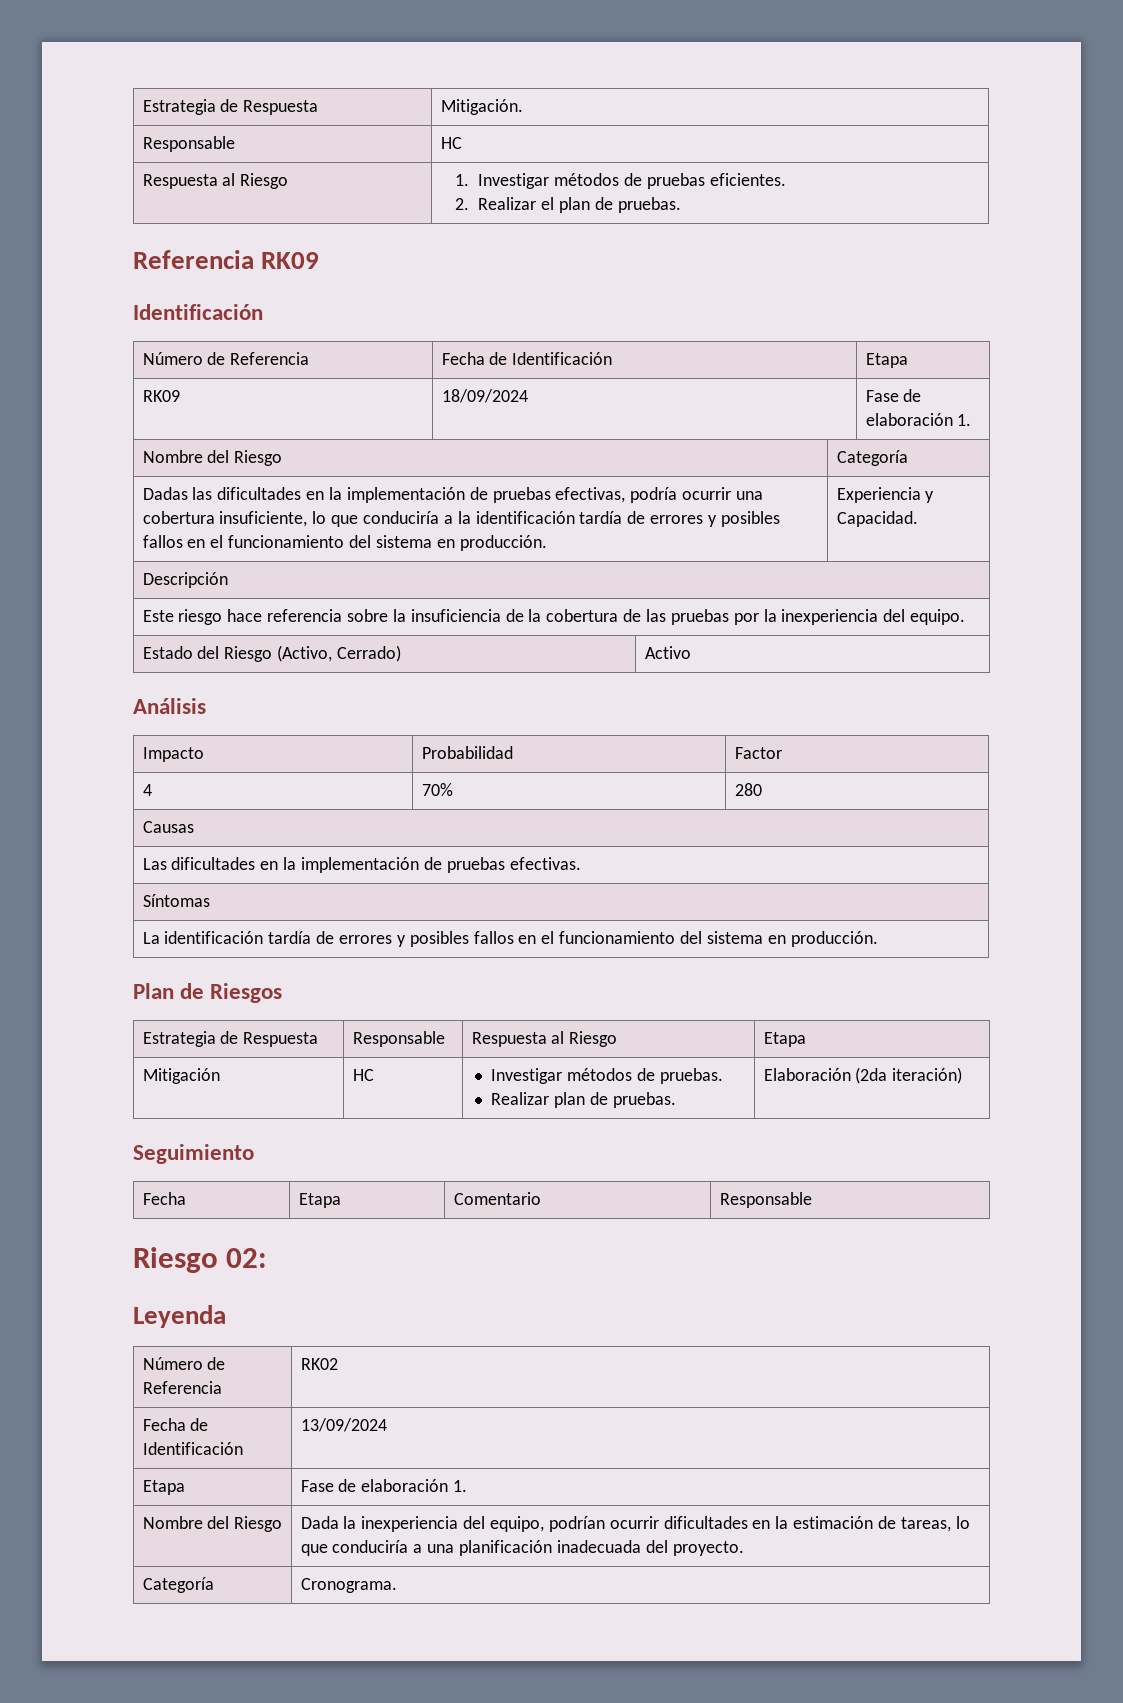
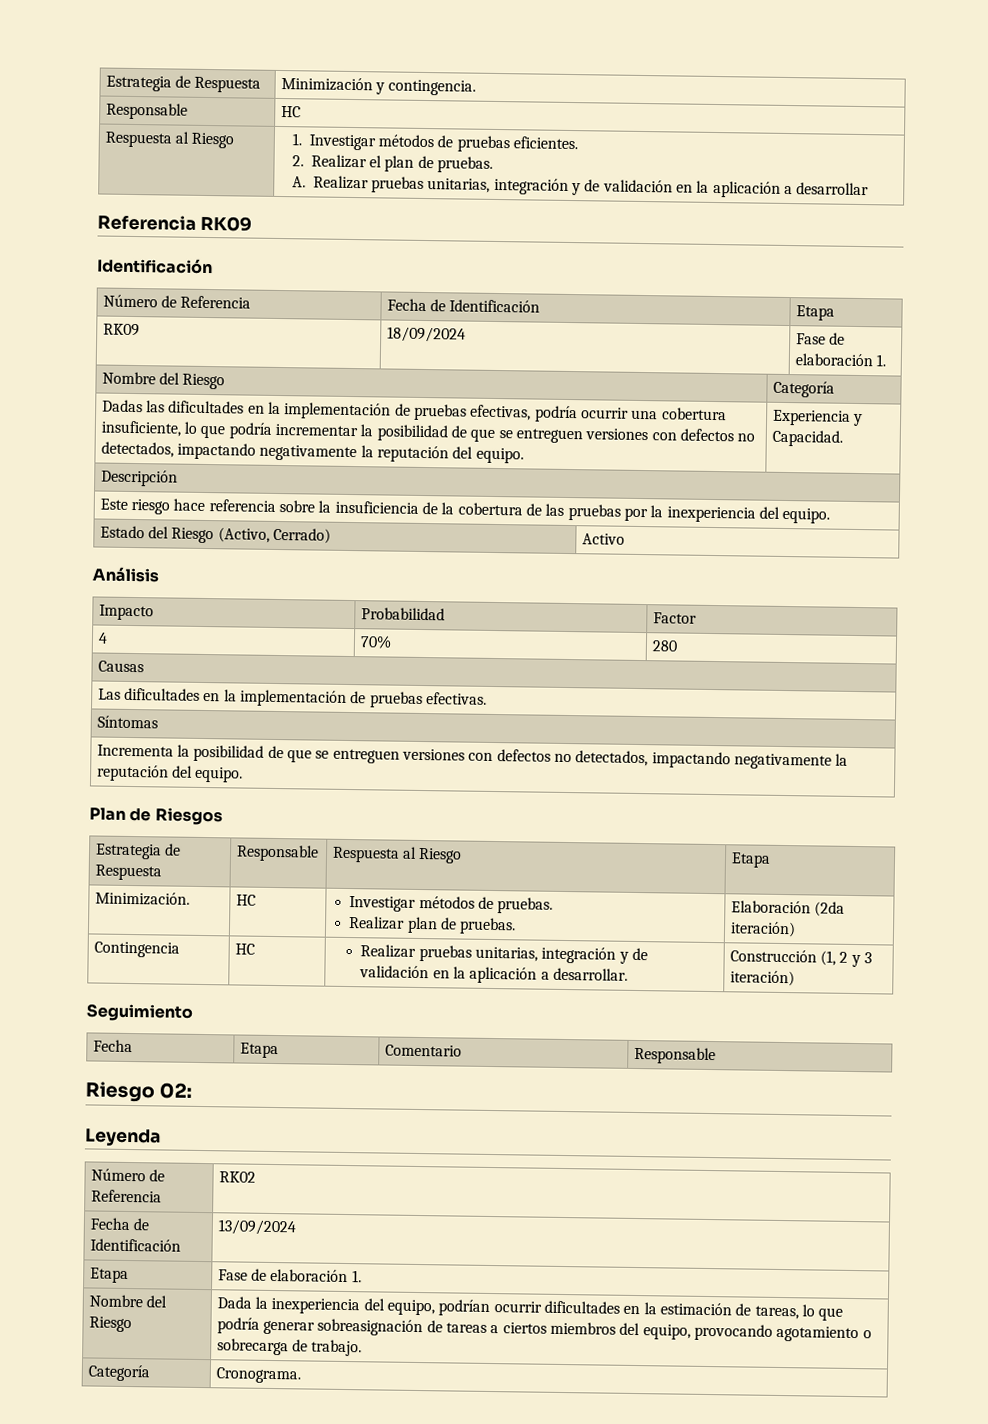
[142,99,319,115] [440,99,523,115] Estrategia de Respuesta | Mitigación. -> [105,75,262,93] [280,76,477,96] Estrategia de Respuesta | Minimización y contingencia.
(681, 205) none -> [291,175,870,198] // A. Realizar pruebas unitarias, integración y de validación en la aplicación a desarrollar
[362,511,780,527] [142,535,547,551] conduciría a la identificación tardía de errores y posibles fallos en el funcionamiento del sistema en producción. -> [228,422,756,444] [100,441,524,464] podría incrementar la posibilidad de que se entreguen versiones con defectos no detectados, impactando negativamente la reputación del equipo.
[142,931,878,947] La identificación tardía de errores y posibles fallos en el funcionamiento del sistema en producción. -> [96,744,849,770] [96,764,244,783] Incrementa la posibilidad de que se entreguen versiones con defectos no detectados, impactando negativamente la reputación del equipo.
[142,1068,220,1084] Mitigación -> [94,891,190,906] Minimización.
(963, 1075) none -> [93,941,180,958] [234,943,255,955] [360,944,648,964] [359,965,628,984] [729,949,873,968] [729,970,795,987] // Contingencia | HC | Realizar pruebas unitarias, integración y de validación en la aplicación a desarrollar. | Construcción (1, 2 y 3 iteración)
[332,1540,744,1556] conduciría a una planificación inadecuada del proyecto. -> [216,1317,872,1343] [216,1338,363,1357] podría generar sobreasignación de tareas a ciertos miembros del equipo, provocando agotamiento o sobrecarga de trabajo.

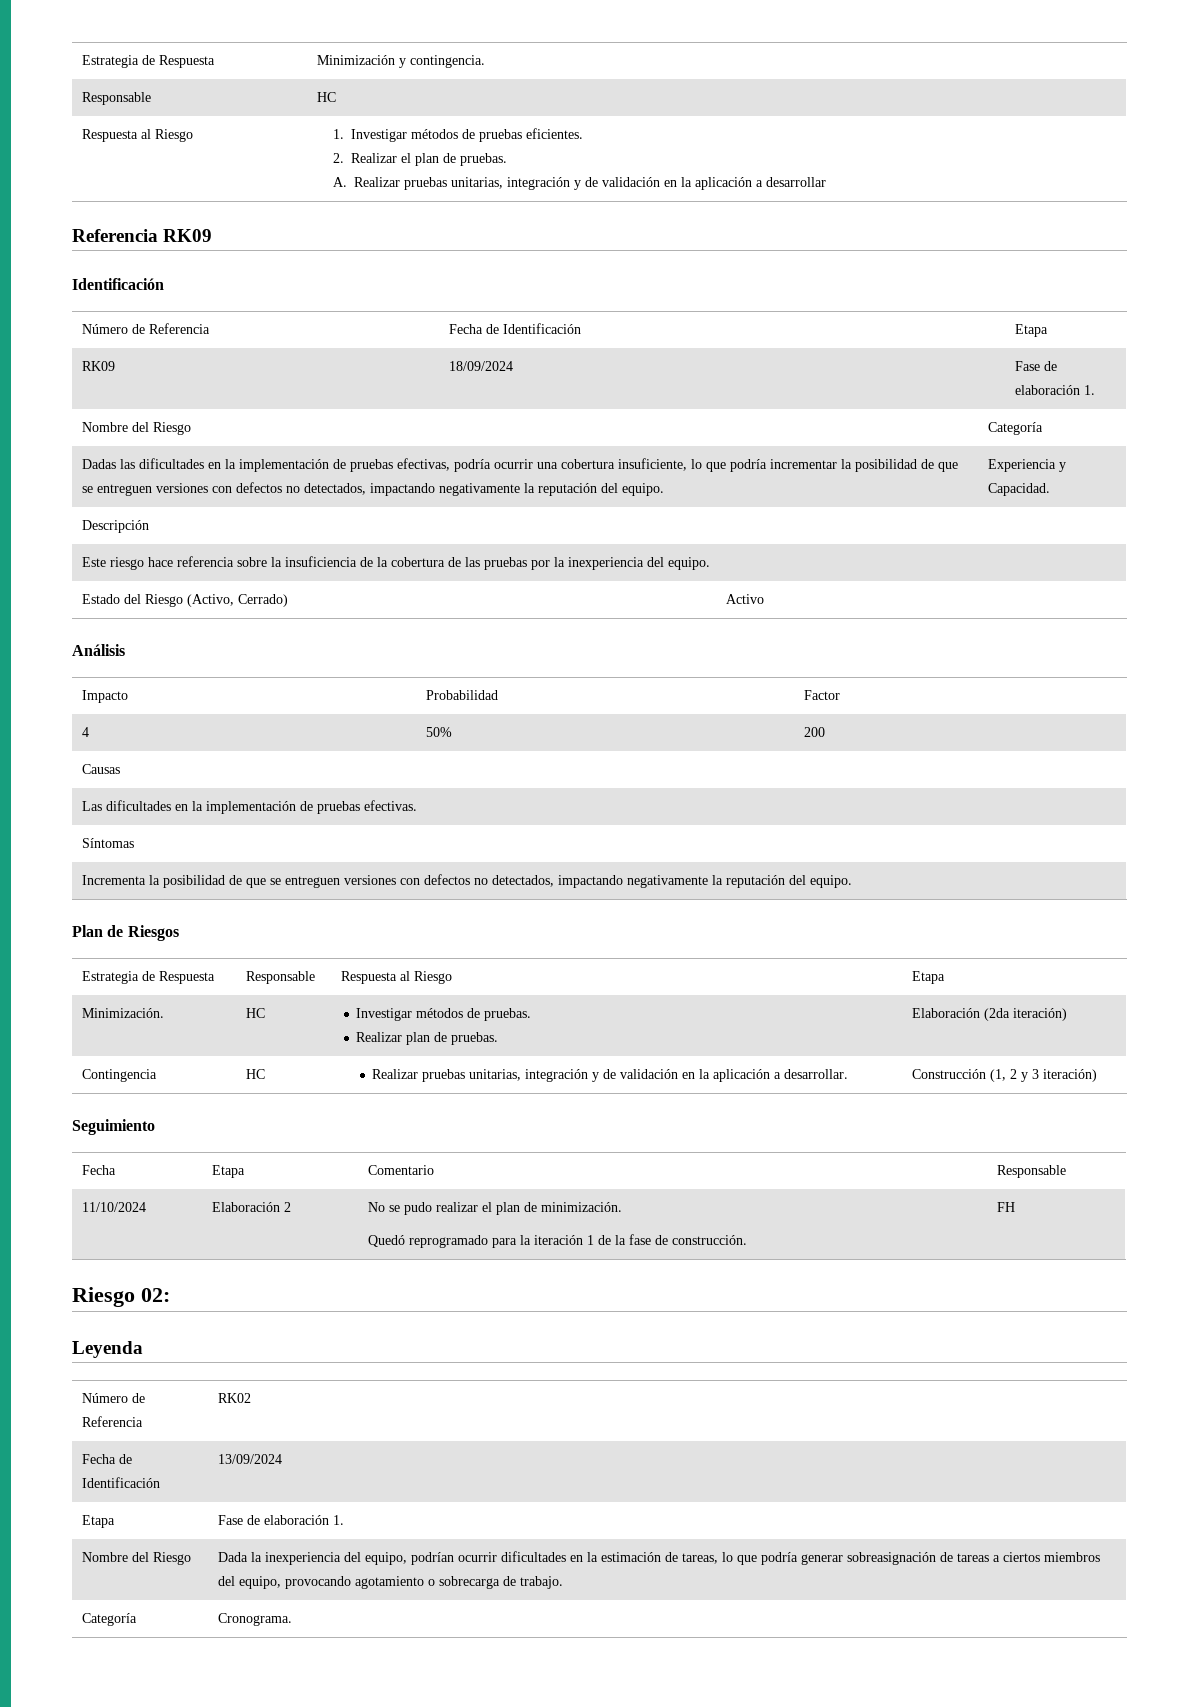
[359,635,392,649] [651,640,678,652] 70% | 280 -> [426,727,453,737] [804,727,826,737] 50% | 200
(716, 1055) none -> [82,1202,147,1212] [212,1202,292,1212] [368,1202,623,1215] [368,1234,748,1248] [997,1202,1016,1212] // 11/10/2024 | Elaboración 2 | No se pudo realizar el plan de minimización. // Quedó reprogramado para la iteración 1 de la fase de construcción. | FH

